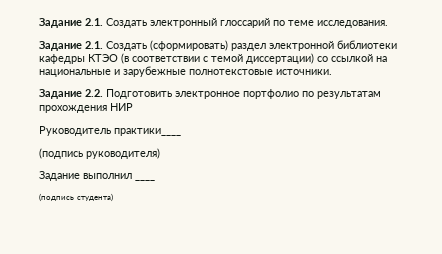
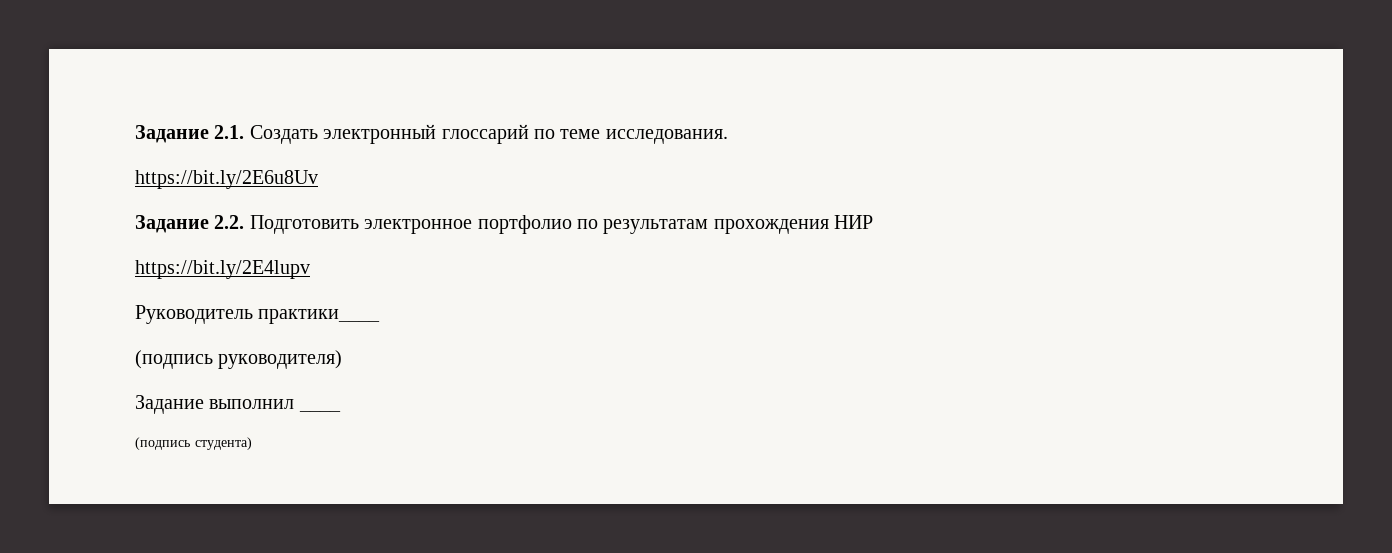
[39,40,397,51] [39,53,387,64] [39,66,332,77] Задание 2.1. Создать (сформировать) раздел электронной библиотеки кафедры КТЭО (в соответствии с темой диссертации) со ссылкой на национальные и зарубежные полнотекстовые источники. -> [135,170,318,189] https://bit.ly/2E6u8Uv
(133, 107) none -> [135,260,310,279] // https://bit.ly/2E4lupv

